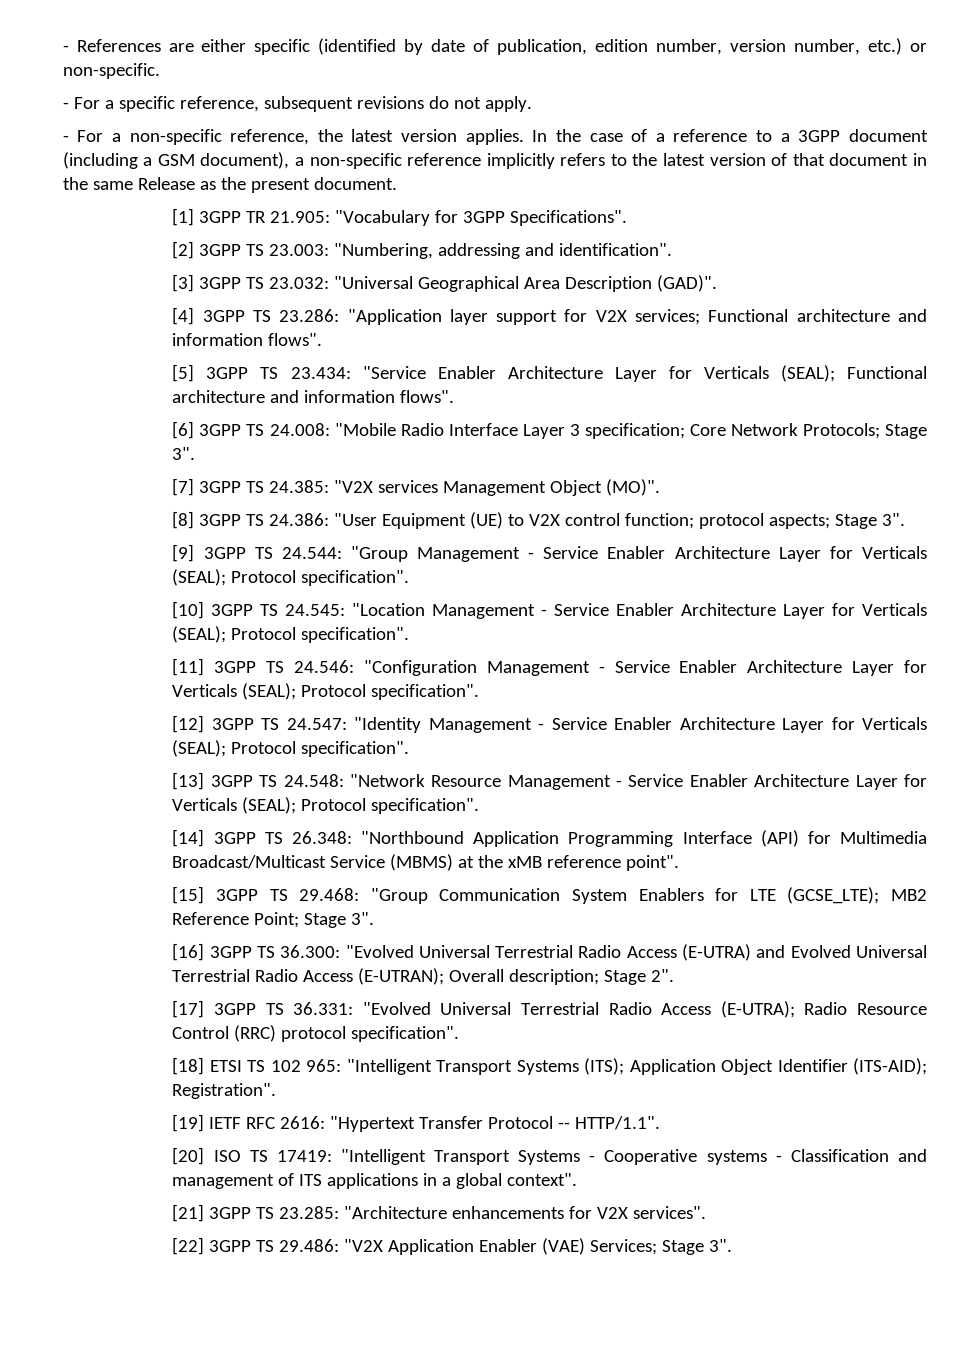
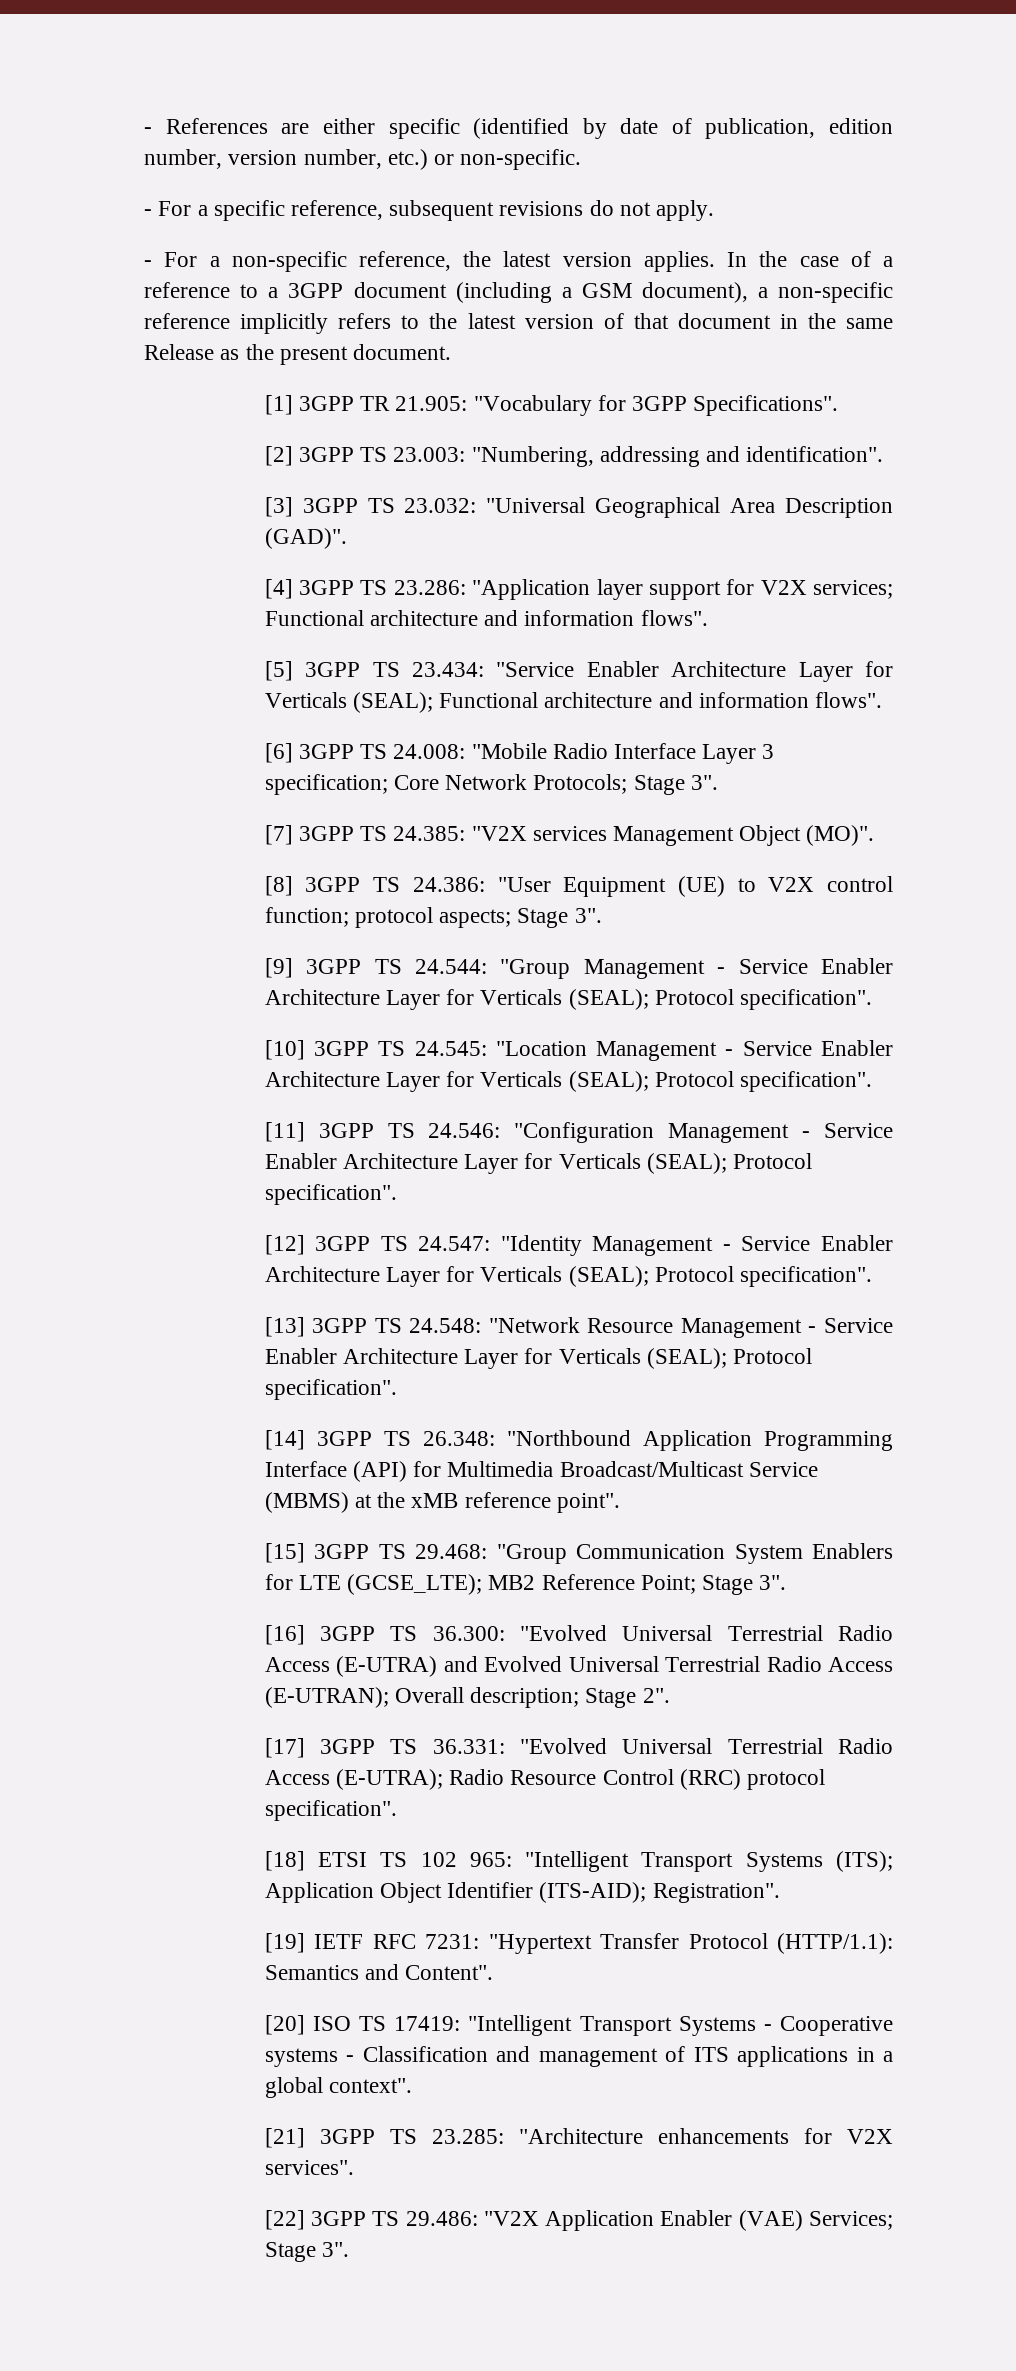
[280,1116,326,1129] 2616: -> [425,1934,480,1949] 7231:
[558,1116,661,1130] -- HTTP/1.1". -> [777,1933,894,1954] [264,1964,494,1980] (HTTP/1.1): Semantics and Content".

